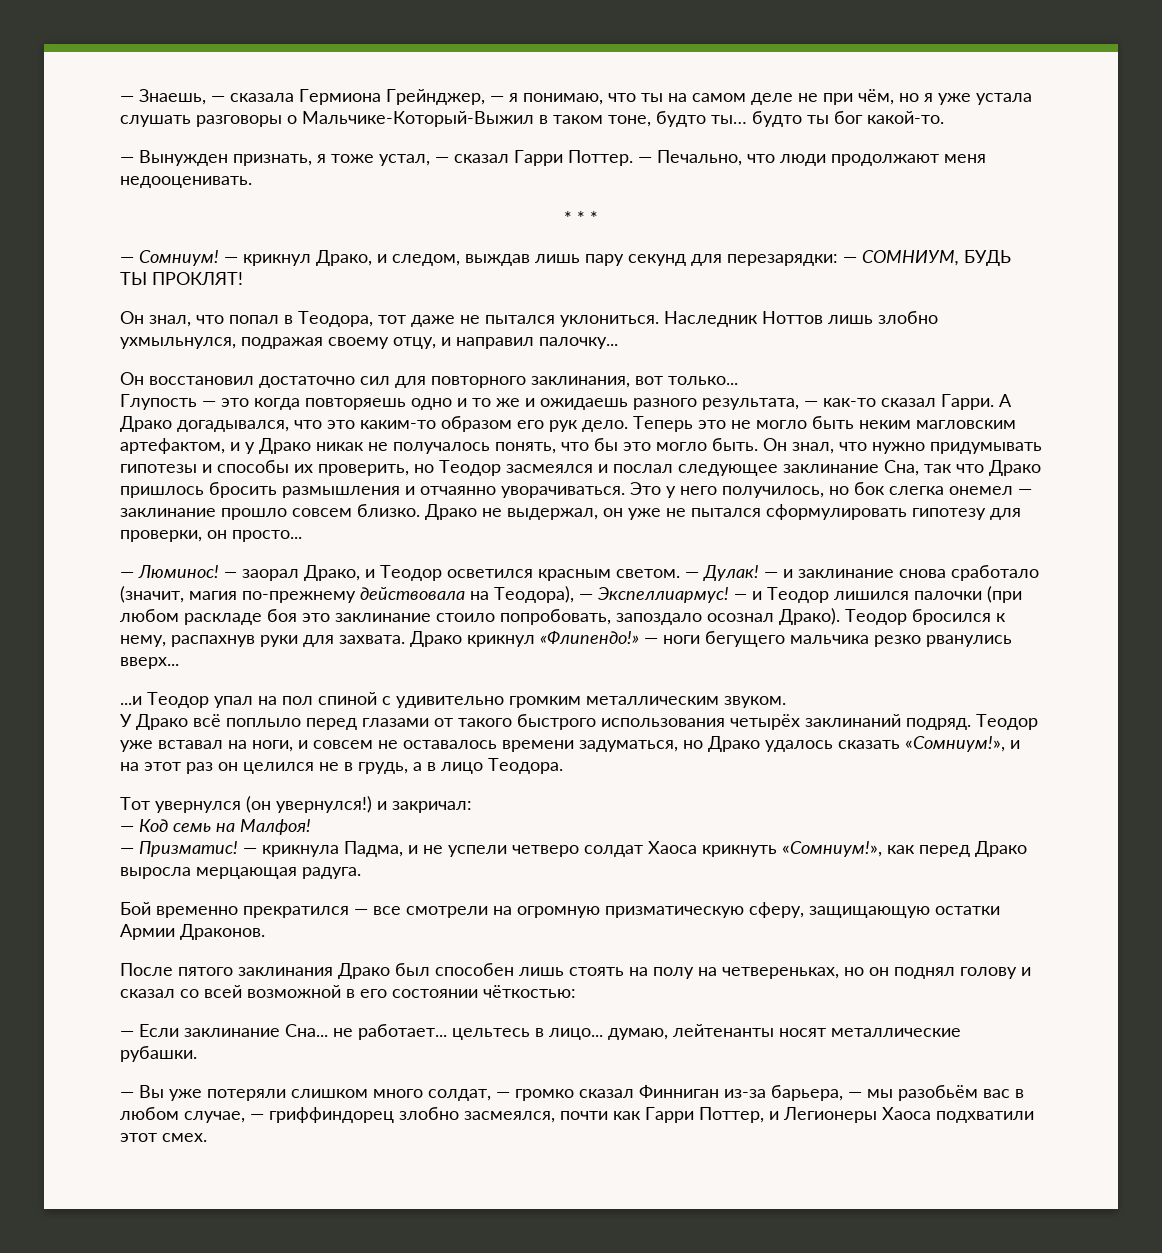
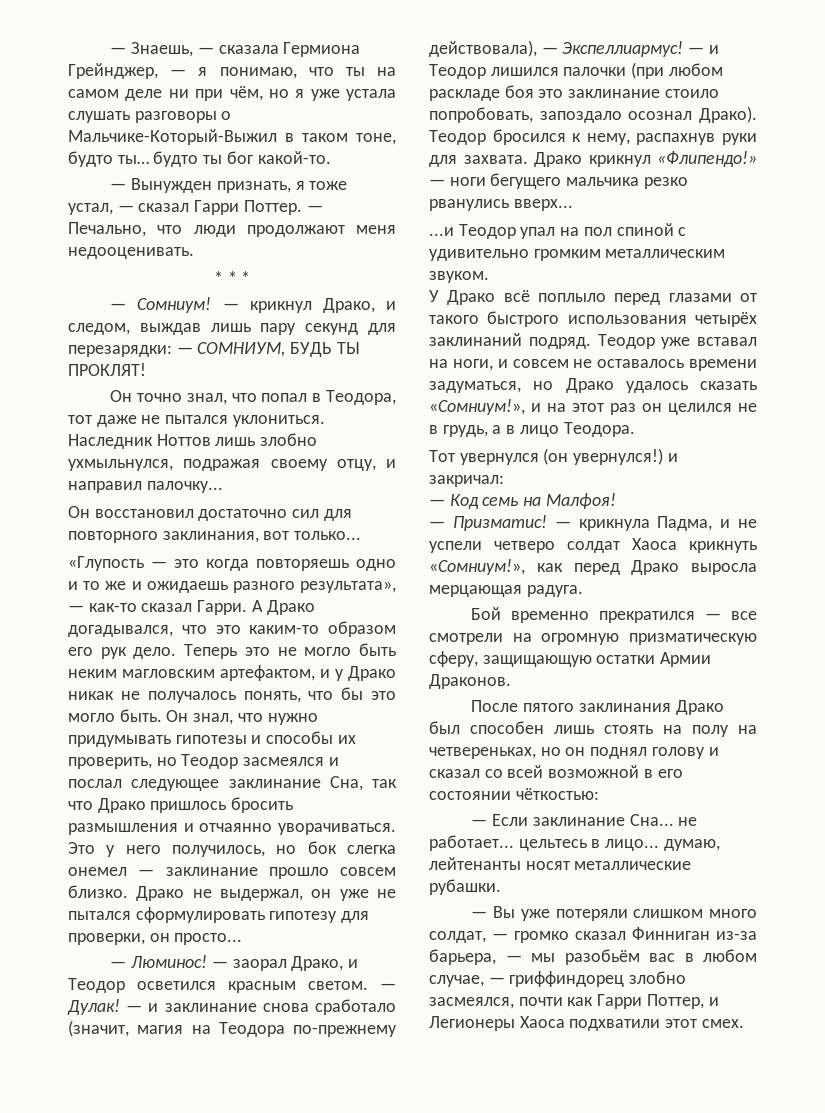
[798,93,818,102] не -> [168,89,189,98] ни
(144, 317) none -> [137,393,183,402] точно
[120,394,197,410] Глупость -> [68,556,144,571] «Глупость
[702,398,799,410] результата, -> [300,581,397,593] результата»,
[242,586,574,603] по-прежнему действовала на Теодора), -> [191,1022,397,1037] [429,40,537,57] на Теодора по-прежнему действовала),

